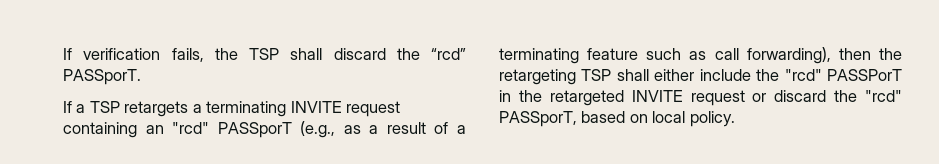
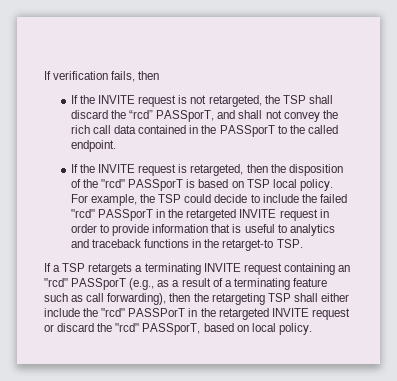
(204, 55) none -> [138,71,160,80] [70,95,262,107] then // If the INVITE request is not retargeted,
[63,69,141,85] PASSporT. -> [156,110,338,122] [70,125,338,137] [70,140,116,152] [70,164,343,176] [70,179,333,191] [70,194,347,206] [70,209,329,221] [70,224,335,236] [70,239,303,251] PASSporT, and shall not convey the rich call data contained in the PASSporT to the called endpoint. // If the INVITE request is retargeted, then the disposition of the "rcd" PASSporT is based on TSP local policy. For example, the TSP could decide to include the failed "rcd" PASSporT in the retargeted INVITE request in order to provide information that is useful to analytics and traceback functions in the retarget-to TSP.

